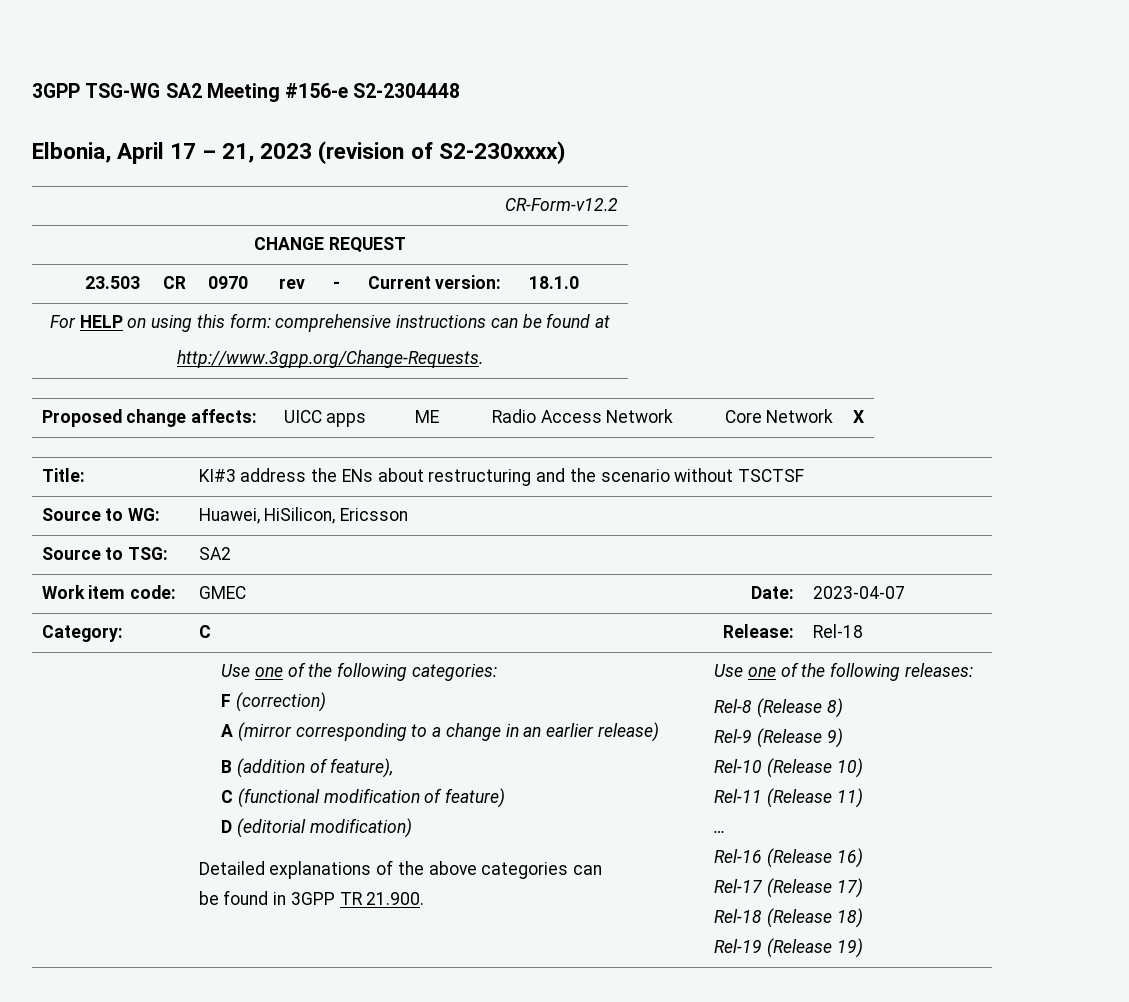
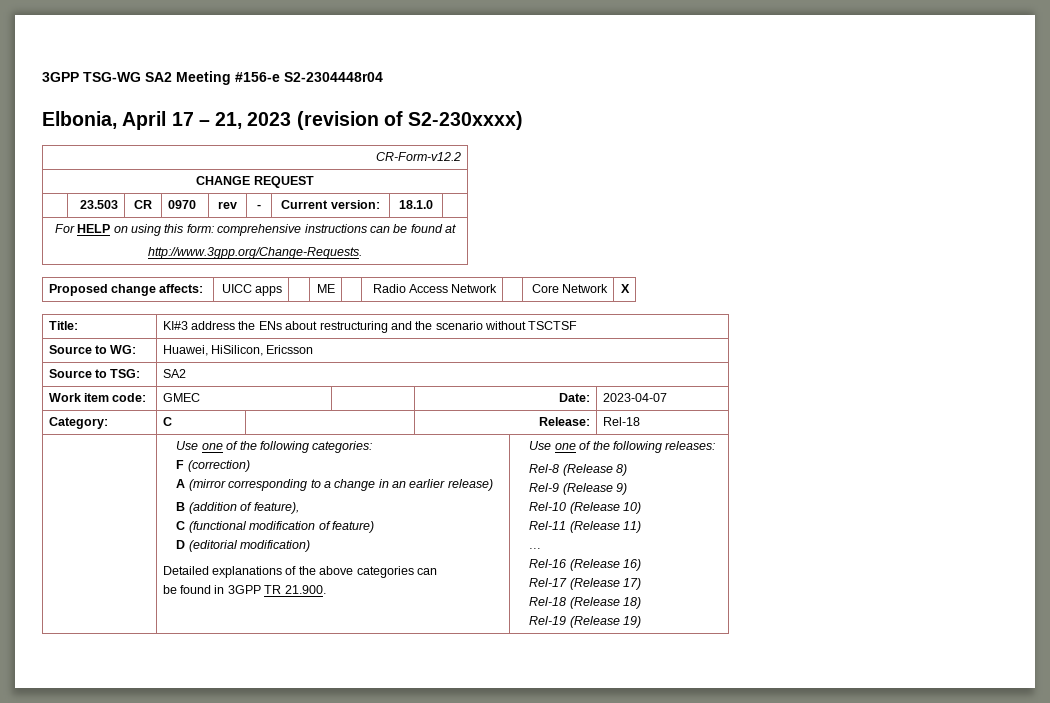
[353,83,461,98] S2-2304448 -> [284,72,383,82] S2-2304448r04

